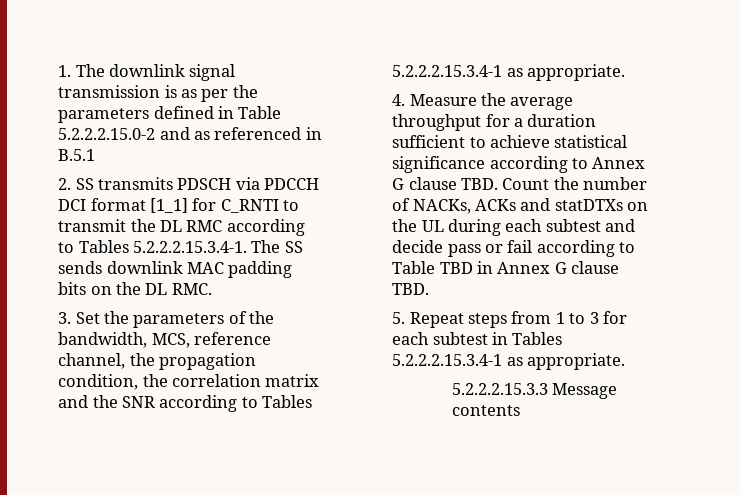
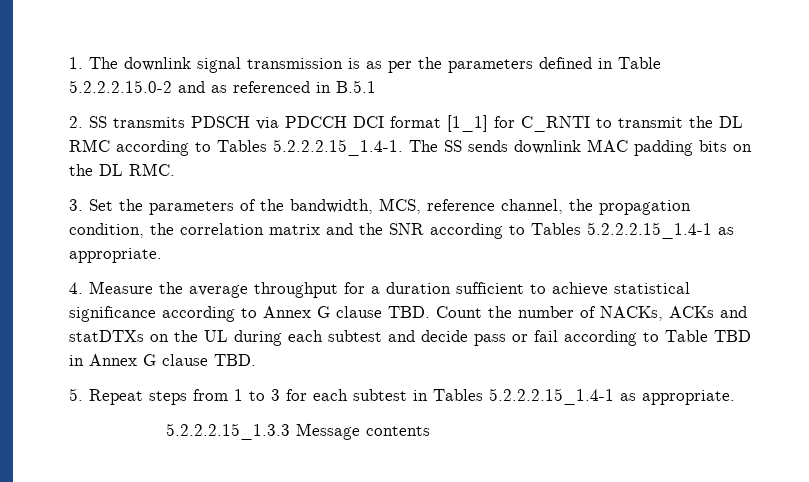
[132,241,247,253] 5.2.2.2.15.3.4-1. -> [272,139,403,156] 5.2.2.2.15_1.4-1.
[392,65,503,77] 5.2.2.2.15.3.4-1 -> [586,222,712,239] 5.2.2.2.15_1.4-1
[392,353,625,370] [451,383,548,395] 5.2.2.2.15.3.4-1 as appropriate. // 5.2.2.2.15.3.3 -> [488,388,735,405] [166,423,291,440] 5.2.2.2.15_1.4-1 as appropriate. // 5.2.2.2.15_1.3.3

